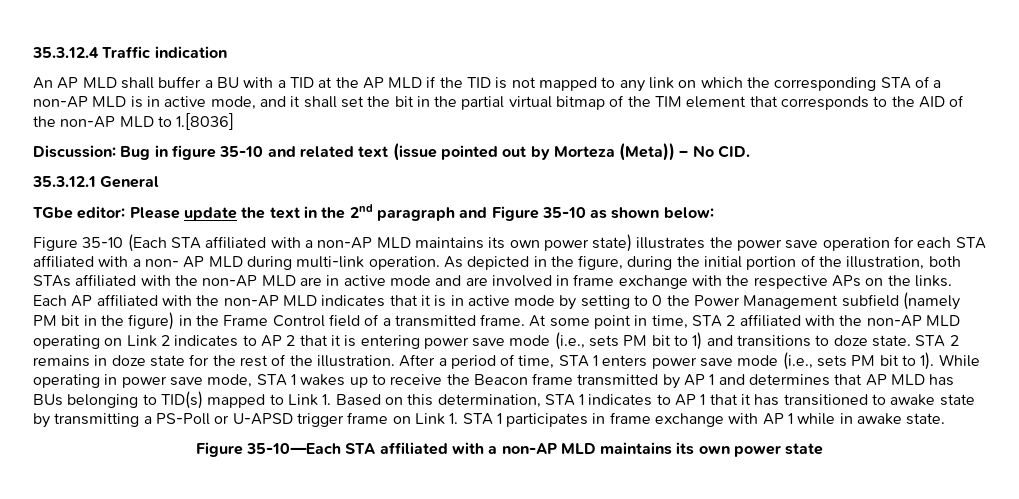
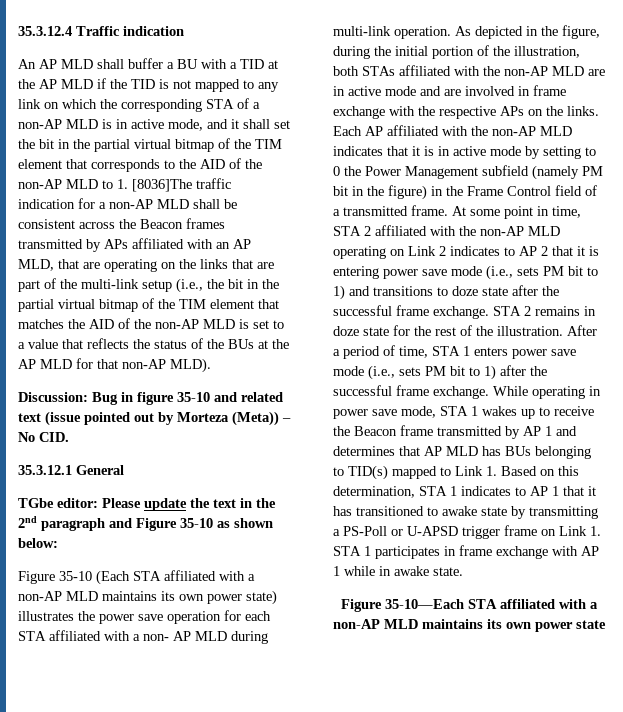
[176,113,235,130] 1.[8036] -> [117,178,231,192] [18,198,237,209] [18,218,225,229] [18,238,251,252] [18,259,274,272] [18,278,279,293] [18,298,279,312] [18,318,284,329] [18,338,289,349] [18,358,211,373] 1. [8036]The traffic indication for a non-AP MLD shall be consistent across the Beacon frames transmitted by APs affiliated with an AP MLD, that are operating on the links that are part of the multi-link setup (i.e., the bit in the partial virtual bitmap of the TIM element that matches the AID of the non-AP MLD is set to a value that reflects the status of the BUs at the AP MLD for that non-AP MLD).
[872,335,912,347] state. -> [482,285,559,296] [333,305,489,319] state after the successful frame exchange.
[920,352,935,370] 1). -> [484,365,547,380] [333,385,489,399] 1) after the successful frame exchange.

